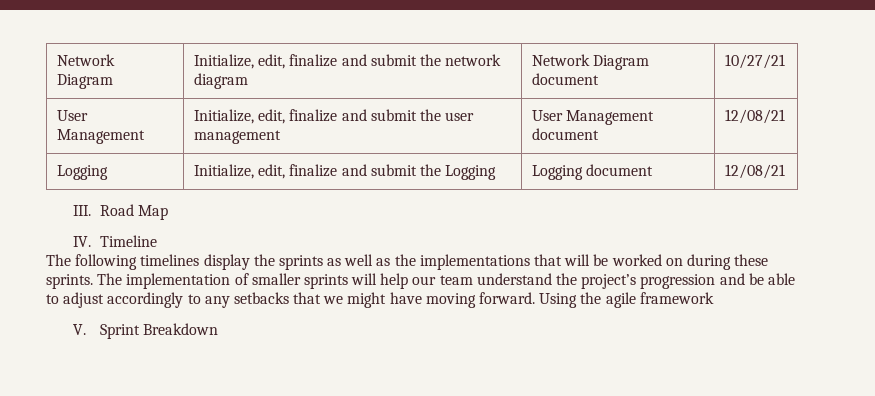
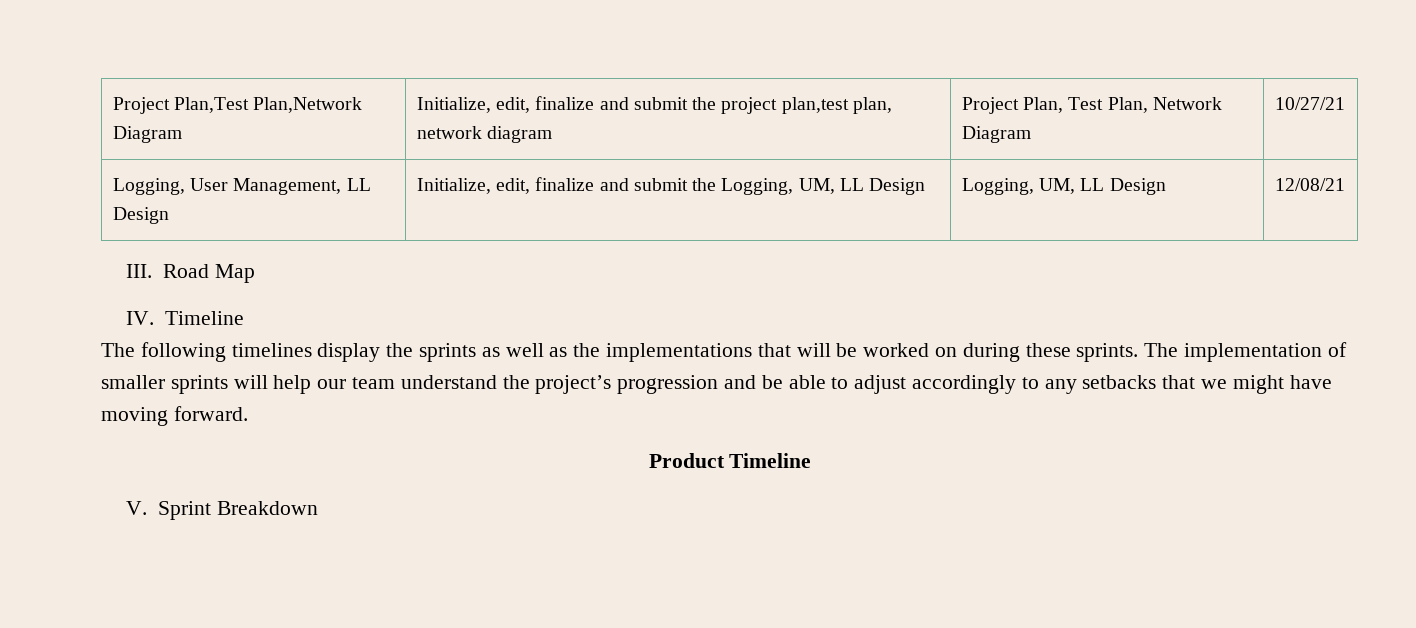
[57,54,116,66] Network -> [112,97,363,114] Project Plan,Test Plan,Network
(442, 60) none -> [721,97,892,114] project plan,test plan,
[532,54,650,70] [532,73,600,85] Network Diagram document -> [961,97,1222,114] [961,126,1031,143] Project Plan, Test Plan, Network Diagram
[57,110,89,121] [57,129,146,144] [194,109,475,124] [194,130,282,144] [532,110,655,125] [532,128,600,140] [725,109,786,124] [57,165,109,180] [194,164,497,180] [532,164,654,180] User Management | Initialize, edit, finalize and submit the user management | User Management document | 12/08/21 // Logging | Initialize, edit, finalize and submit the Logging | Logging document -> [112,178,371,195] [112,207,169,224] [416,177,926,195] [961,178,1166,195] Logging, User Management, LL Design | Initialize, edit, finalize and submit the Logging, UM, LL Design | Logging, UM, LL Design
[539,292,714,308] Using the agile framework -> [648,453,812,468] // Product Timeline

